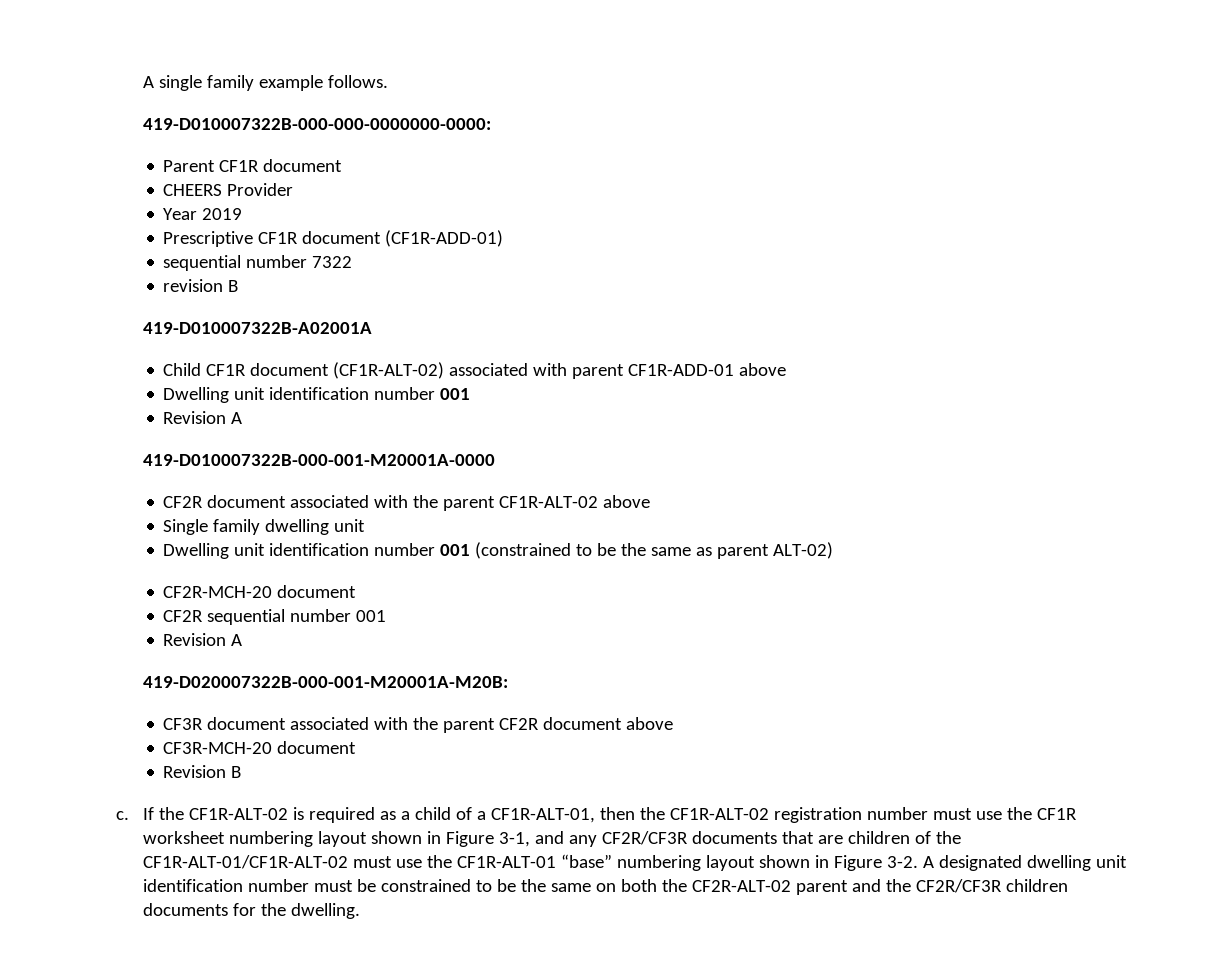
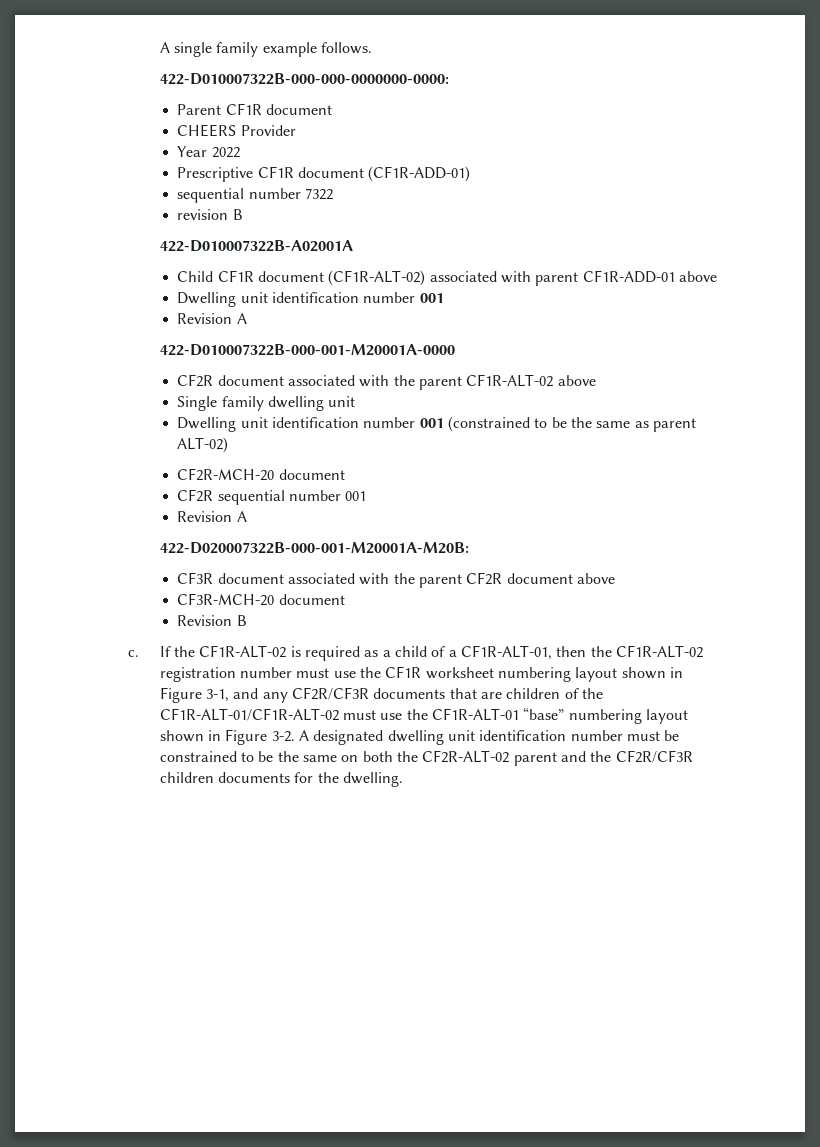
[142,118,491,130] 419-D010007322B-000-000-0000000-0000: -> [159,73,449,85] 422-D010007322B-000-000-0000000-0000:
[202,208,243,220] 2019 -> [211,147,240,158] 2022
[142,322,372,334] 419-D010007322B-A02001A -> [159,240,353,252] 422-D010007322B-A02001A
[142,454,495,466] 419-D010007322B-000-001-M20001A-0000 -> [159,344,455,356] 422-D010007322B-000-001-M20001A-0000
[142,676,508,688] 419-D020007322B-000-001-M20001A-M20B: -> [159,542,469,554] 422-D020007322B-000-001-M20001A-M20B:

